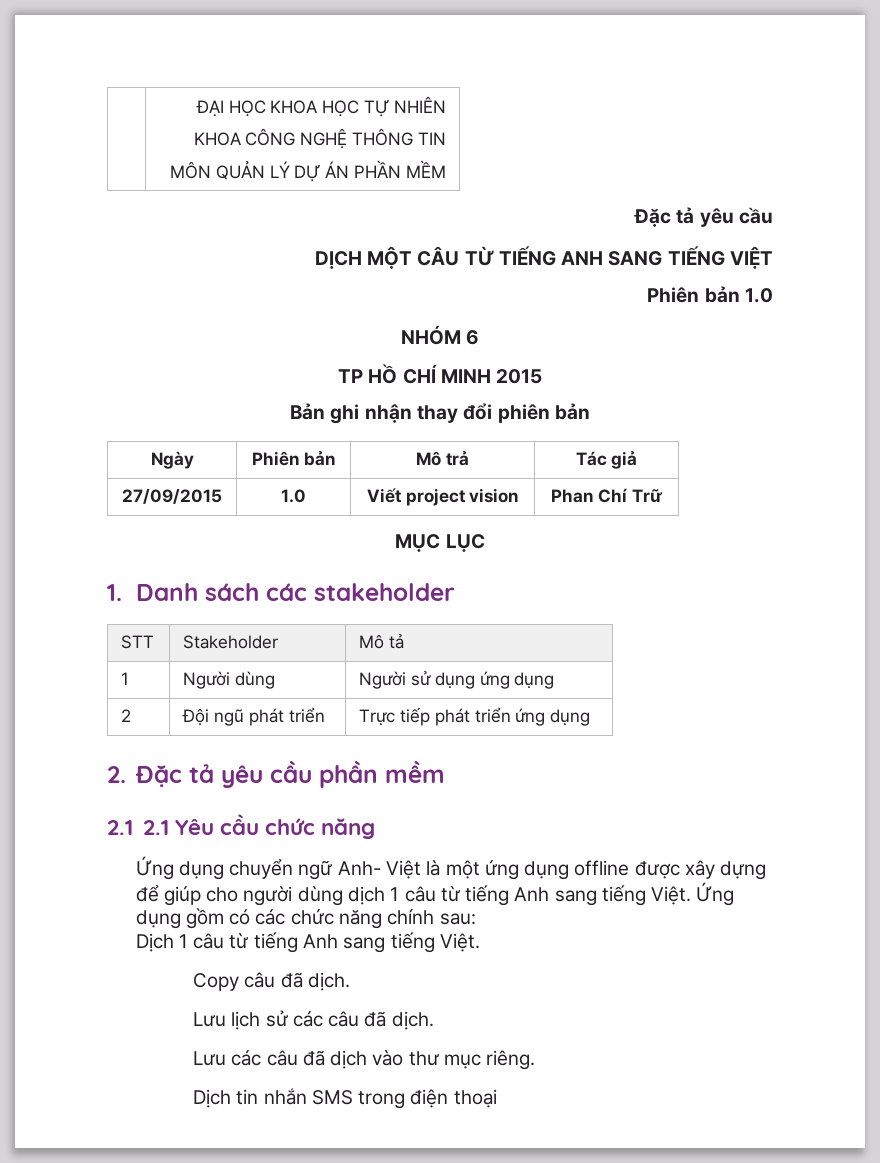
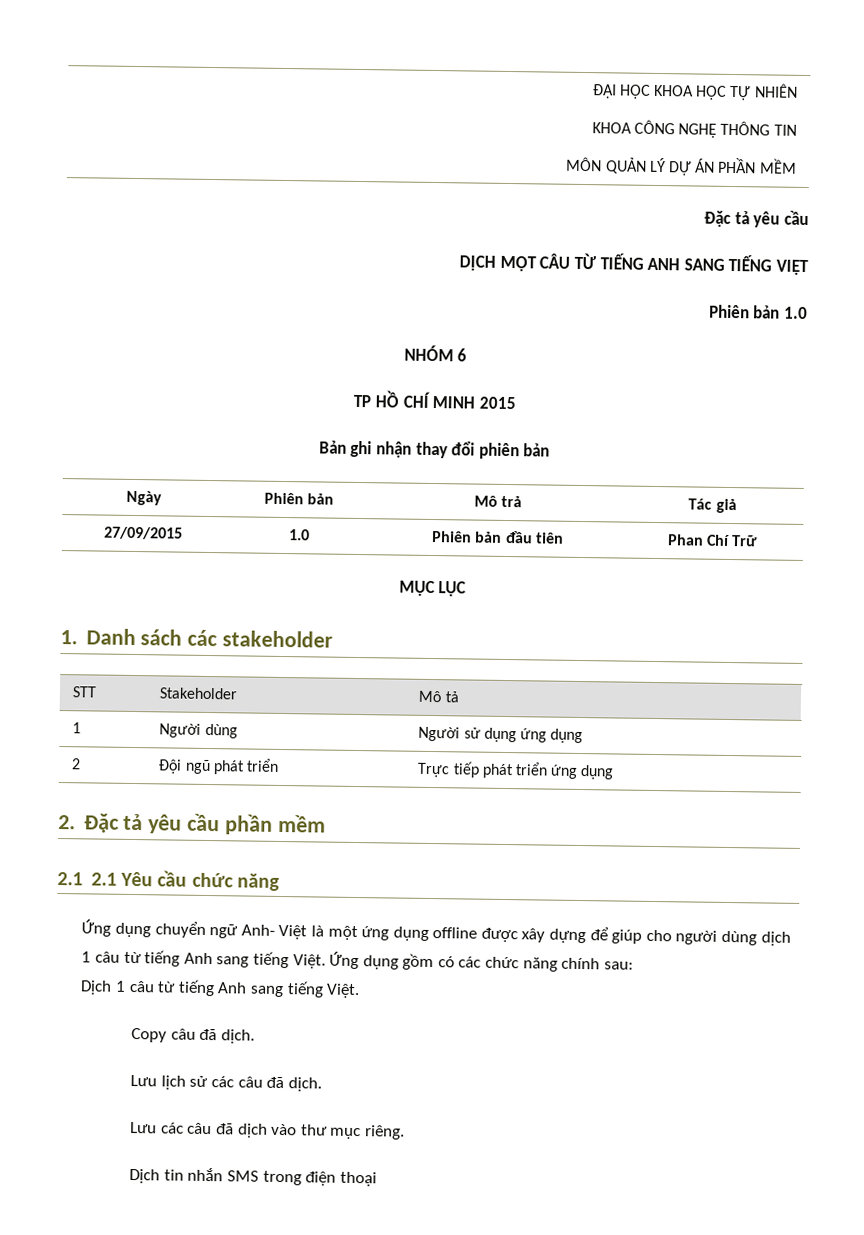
[366,488,519,506] Viết project vision -> [432,530,564,544] Phiên bản đầu tiên

